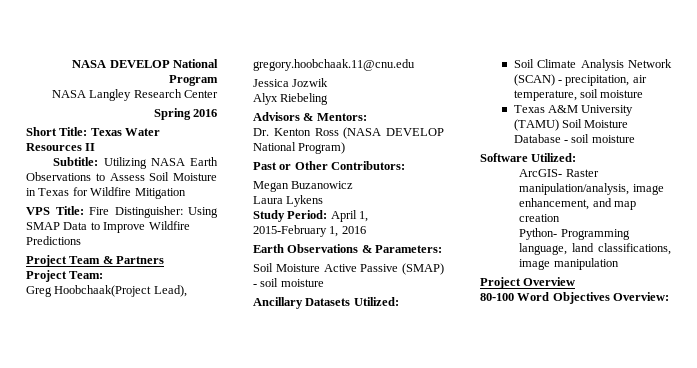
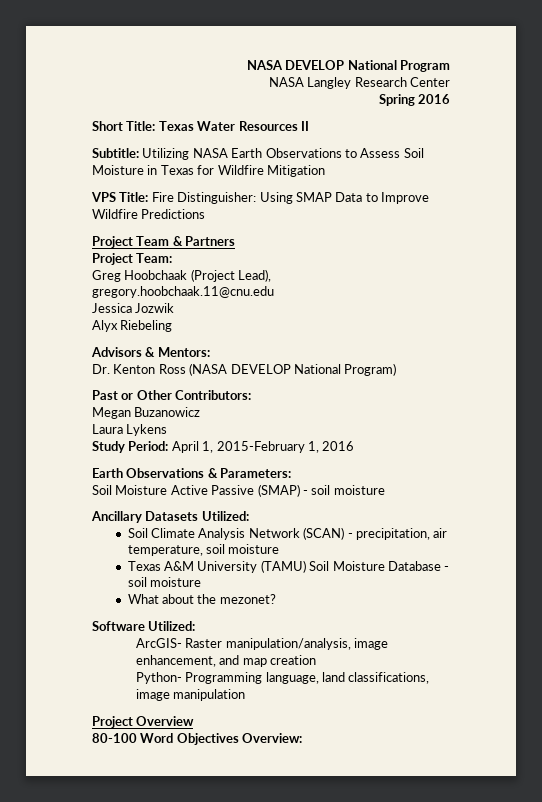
[54,285,152,297] Hoobchaak(Project -> [124,269,235,282] Hoobchaak (Project
(635, 139) none -> [127,594,276,604] // What about the mezonet?

